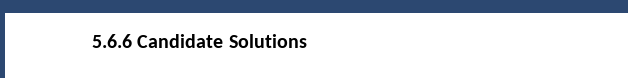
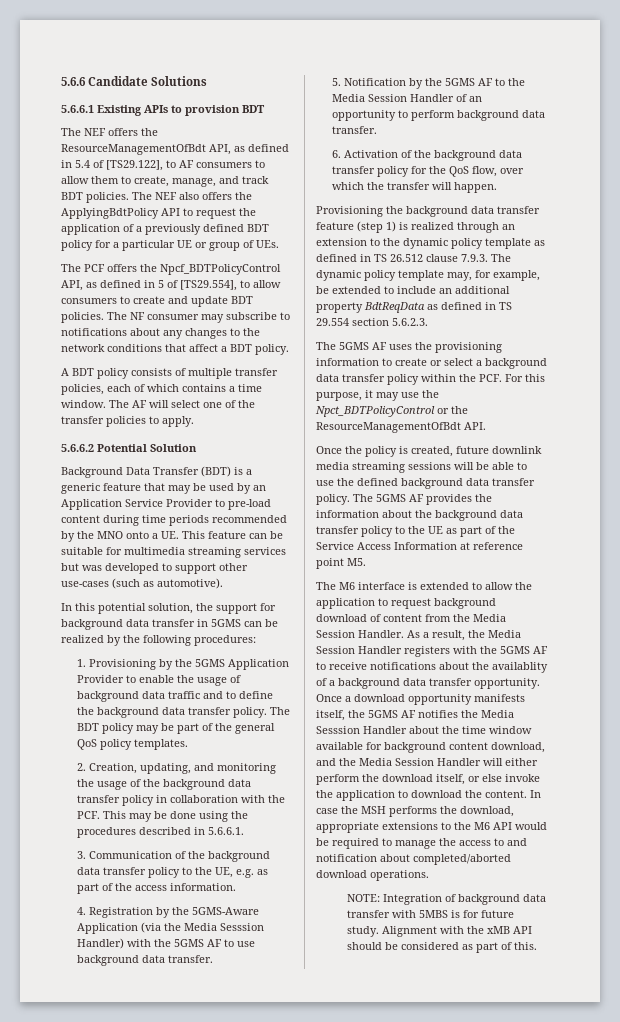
(307, 41) none -> [61,105,265,116] [61,128,158,136] [61,144,289,155] [61,160,265,171] [61,176,269,187] [61,192,252,203] [61,208,256,219] [61,224,269,235] [61,240,279,251] [61,264,281,275] [61,280,281,291] [61,296,253,307] [61,312,290,323] [61,328,260,339] [61,344,289,355] [61,368,278,379] [61,384,262,395] [61,400,255,408] [61,416,194,427] [61,444,197,452] [61,466,252,478] [61,483,266,494] [61,499,271,510] [61,515,287,526] [61,531,283,542] [61,547,286,558] [61,563,248,574] [61,578,223,589] [61,603,276,614] [61,619,278,630] [61,635,256,646] [76,659,289,670] [76,675,241,686] [76,691,273,702] [76,707,290,718] [76,723,275,734] [76,739,188,750] [76,763,276,774] [76,779,251,790] [76,795,285,806] [76,811,248,822] [76,827,244,838] [76,851,270,862] [76,867,268,878] [76,883,236,894] [76,907,259,918] [76,922,264,934] [76,938,255,949] [76,955,213,966] [331,78,525,89] [331,94,482,102] [331,110,545,121] [331,126,377,134] [331,150,522,161] [331,166,524,177] [331,182,497,193] [316,206,540,217] [316,221,515,233] [316,238,545,249] [316,254,511,262] [316,270,540,281] [316,286,510,294] [316,302,512,313] [316,318,428,326] [316,342,502,353] [316,358,547,369] [316,374,545,385] [316,390,439,401] [315,406,468,417] [316,422,486,433] [316,446,542,457] [316,462,527,473] [316,478,535,489] [316,494,492,505] [316,510,523,521] [316,526,515,537] [316,542,523,550] [316,558,366,569] [316,582,532,590] [316,598,496,609] [316,614,506,622] [316,630,521,641] [316,646,548,657] [316,662,548,673] [316,678,540,689] [316,694,525,705] [316,710,514,721] [316,726,532,734] [316,742,545,753] [316,758,538,766] [316,774,540,785] [316,790,541,801] [316,806,514,817] [316,822,547,833] [316,838,527,849] [316,854,511,865] [316,870,429,881] [347,894,547,905] [347,910,515,918] [347,926,533,937] [347,942,538,953] // 5.6.6.1 Existing APIs to provision BDT // The NEF offers the ResourceManagementOfBdt API, as defined in 5.4 of [TS29.122], to AF consumers to allow them to create, manage, and track BDT policies. The NEF also offers the ApplyingBdtPolicy API to request the application of a previously defined BDT policy for a particular UE or group of UEs. // The PCF offers the Npcf_BDTPolicyControl API, as defined in 5 of [TS29.554], to allow consumers to create and update BDT policies. The NF consumer may subscribe to notifications about any changes to the network conditions that affect a BDT policy. // A BDT policy consists of multiple transfer policies, each of which contains a time window. The AF will select one of the transfer policies to apply. // 5.6.6.2 Potential Solution // Background Data Transfer (BDT) is a generic feature that may be used by an Application Service Provider to pre-load content during time periods recommended by the MNO onto a UE. This feature can be suitable for multimedia streaming services but was developed to support other use-cases (such as automotive). // In this potential solution, the support for background data transfer in 5GMS can be realized by the following procedures: // 1. Provisioning by the 5GMS Application Provider to enable the usage of background data traffic and to define the background data transfer policy. The BDT policy may be part of the general QoS policy templates. // 2. Creation, updating, and monitoring the usage of the background data transfer policy in collaboration with the PCF. This may be done using the procedures described in 5.6.6.1. // 3. Communication of the background data transfer policy to the UE, e.g. as part of the access information. // 4. Registration by the 5GMS-Aware Application (via the Media Sesssion Handler) with the 5GMS AF to use background data transfer. // 5. Notification by the 5GMS AF to the Media Session Handler of an opportunity to perform background data transfer. // 6. Activation of the background data transfer policy for the QoS flow, over which the transfer will happen. // Provisioning the background data transfer feature (step 1) is realized through an extension to the dynamic policy template as defined in TS 26.512 clause 7.9.3. The dynamic policy template may, for example, be extended to include an additional property BdtReqData as defined in TS 29.554 section 5.6.2.3. // The 5GMS AF uses the provisioning information to create or select a background data transfer policy within the PCF. For this purpose, it may use the Npct_BDTPolicyControl or the ResourceManagementOfBdt API. // Once the policy is created, future downlink media streaming sessions will be able to use the defined background data transfer policy. The 5GMS AF provides the information about the background data transfer policy to the UE as part of the Service Access Information at reference point M5. // The M6 interface is extended to allow the application to request background download of content from the Media Session Handler. As a result, the Media Session Handler registers with the 5GMS AF to receive notifications about the availablity of a background data transfer opportunity. Once a download opportunity manifests itself, the 5GMS AF notifies the Media Sesssion Handler about the time window available for background content download, and the Media Session Handler will either perform the download itself, or else invoke the application to download the content. In case the MSH performs the download, appropriate extensions to the M6 API would be required to manage the access to and notification about completed/aborted download operations. // NOTE: Integration of background data transfer with 5MBS is for future study. Alignment with the xMB API should be considered as part of this.

